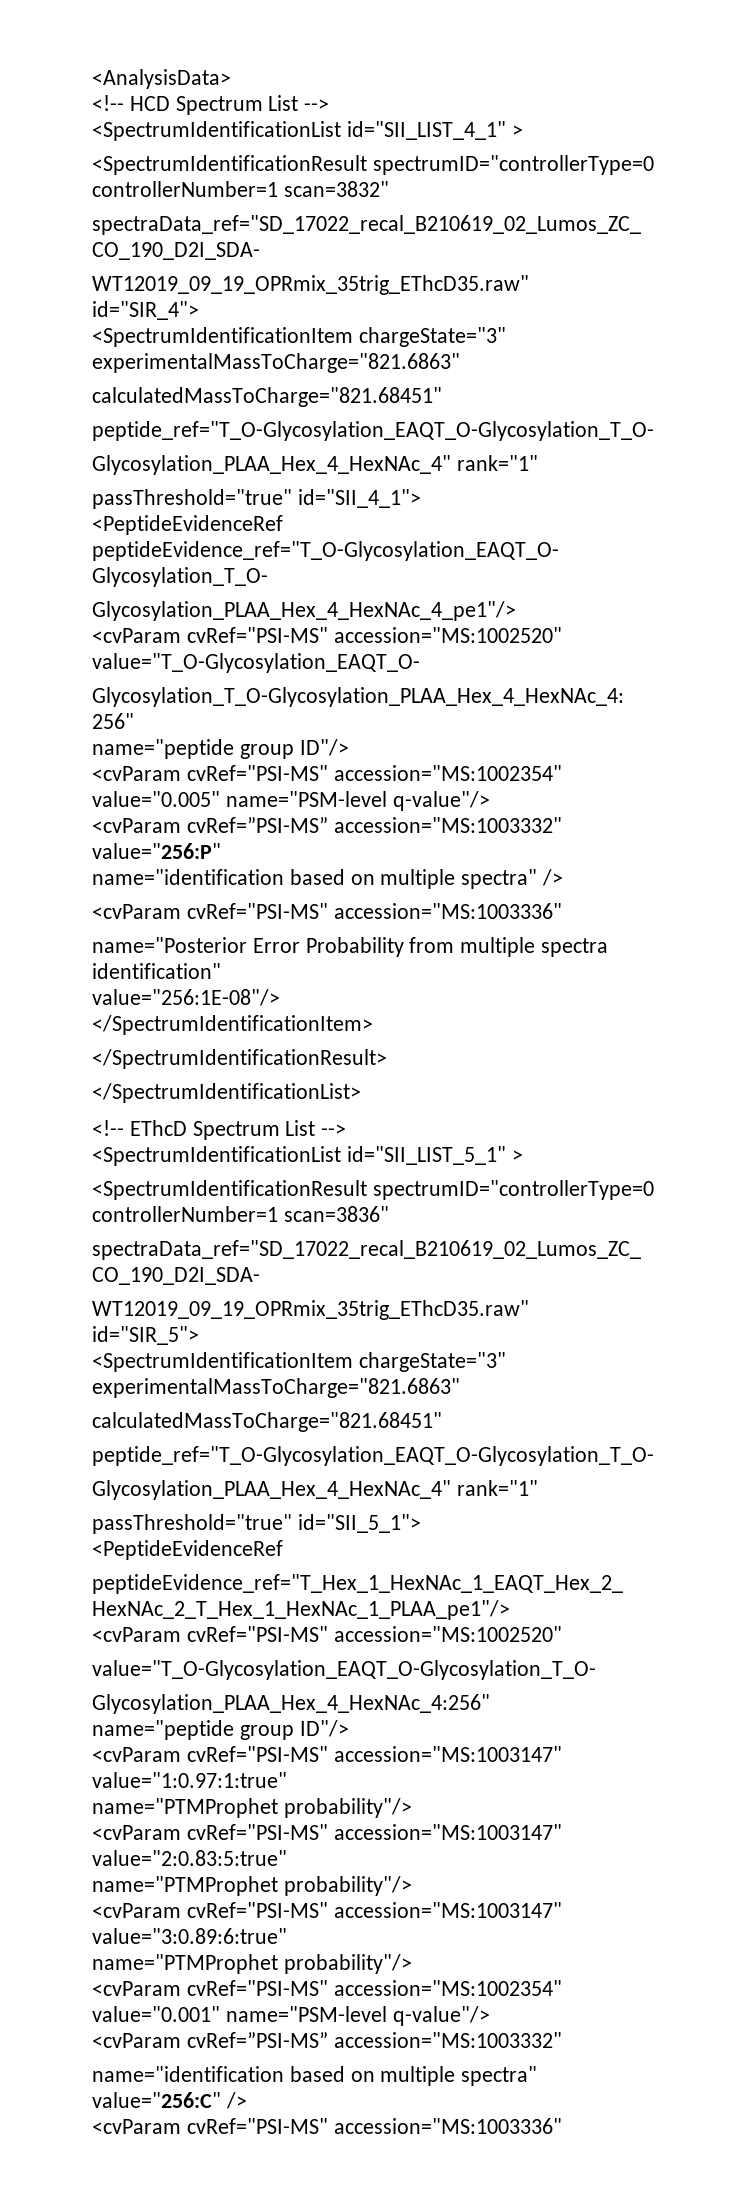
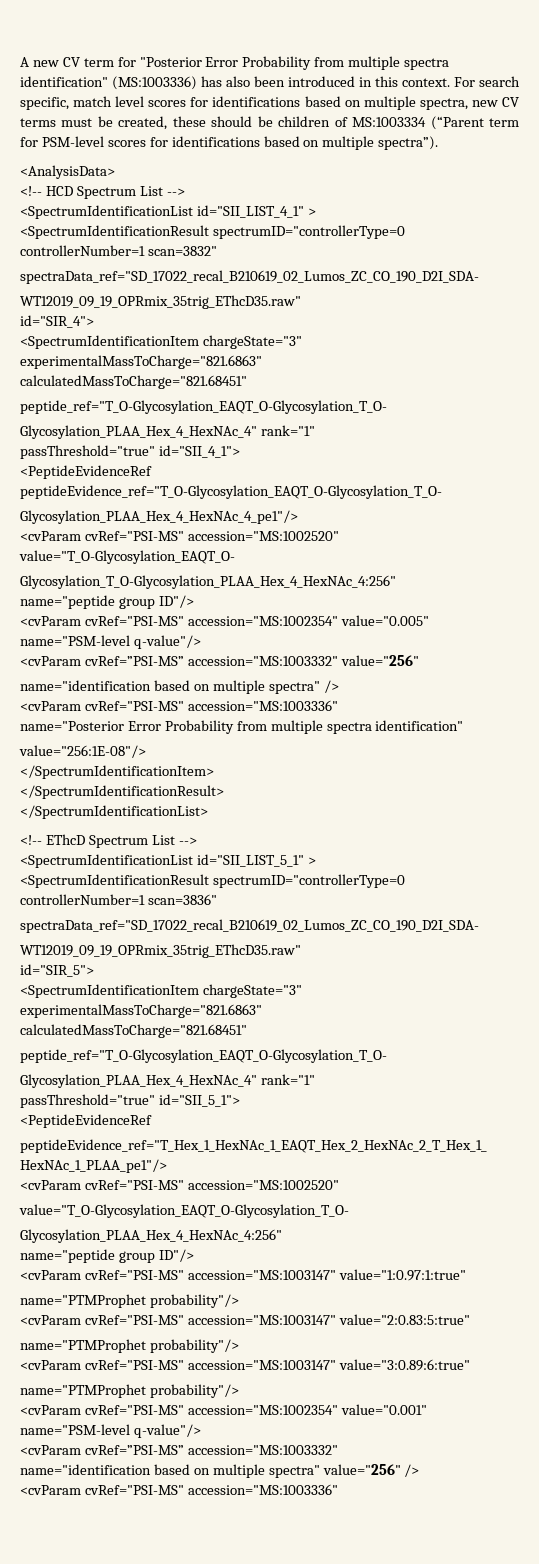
(92, 79) none -> [20,56,450,70] [20,76,520,90] [20,96,519,110] [20,116,519,130] [20,136,439,150] A new CV term for "Posterior Error Probability from multiple spectra identification" (MS:1003336) has also been introduced in this context. For search specific, match level scores for identifications based on multiple spectra, new CV terms must be created, these should be children of MS:1003334 (“Parent term for PSM-level scores for identifications based on multiple spectra”). //
[92,843,221,859] value="256:P" -> [340,655,419,666] value="256"
[92,2092,221,2108] value="256:C" -> [322,1464,401,1475] value="256"

